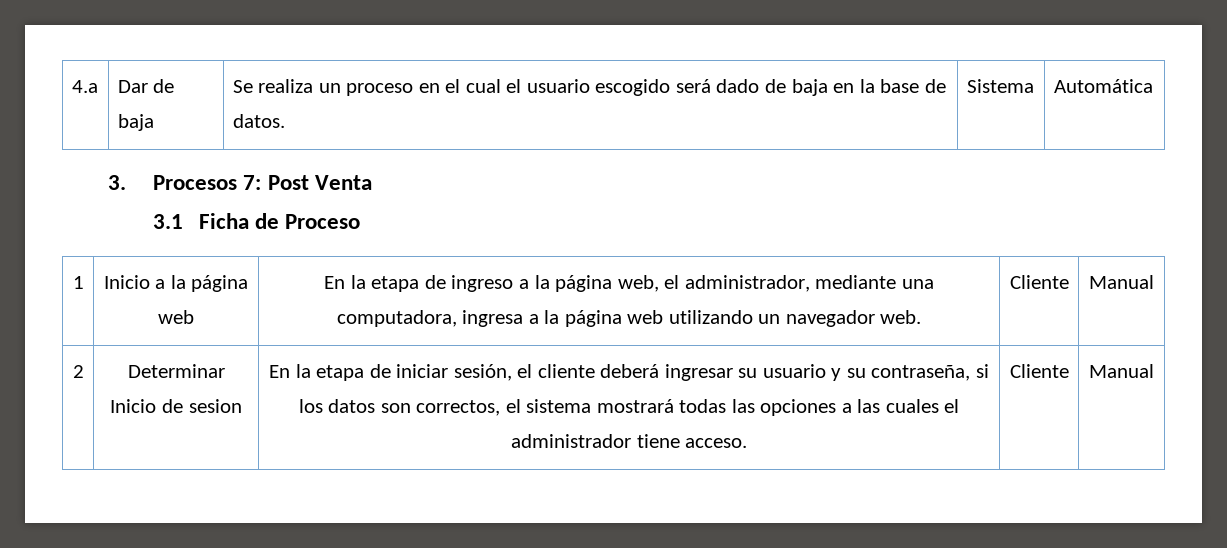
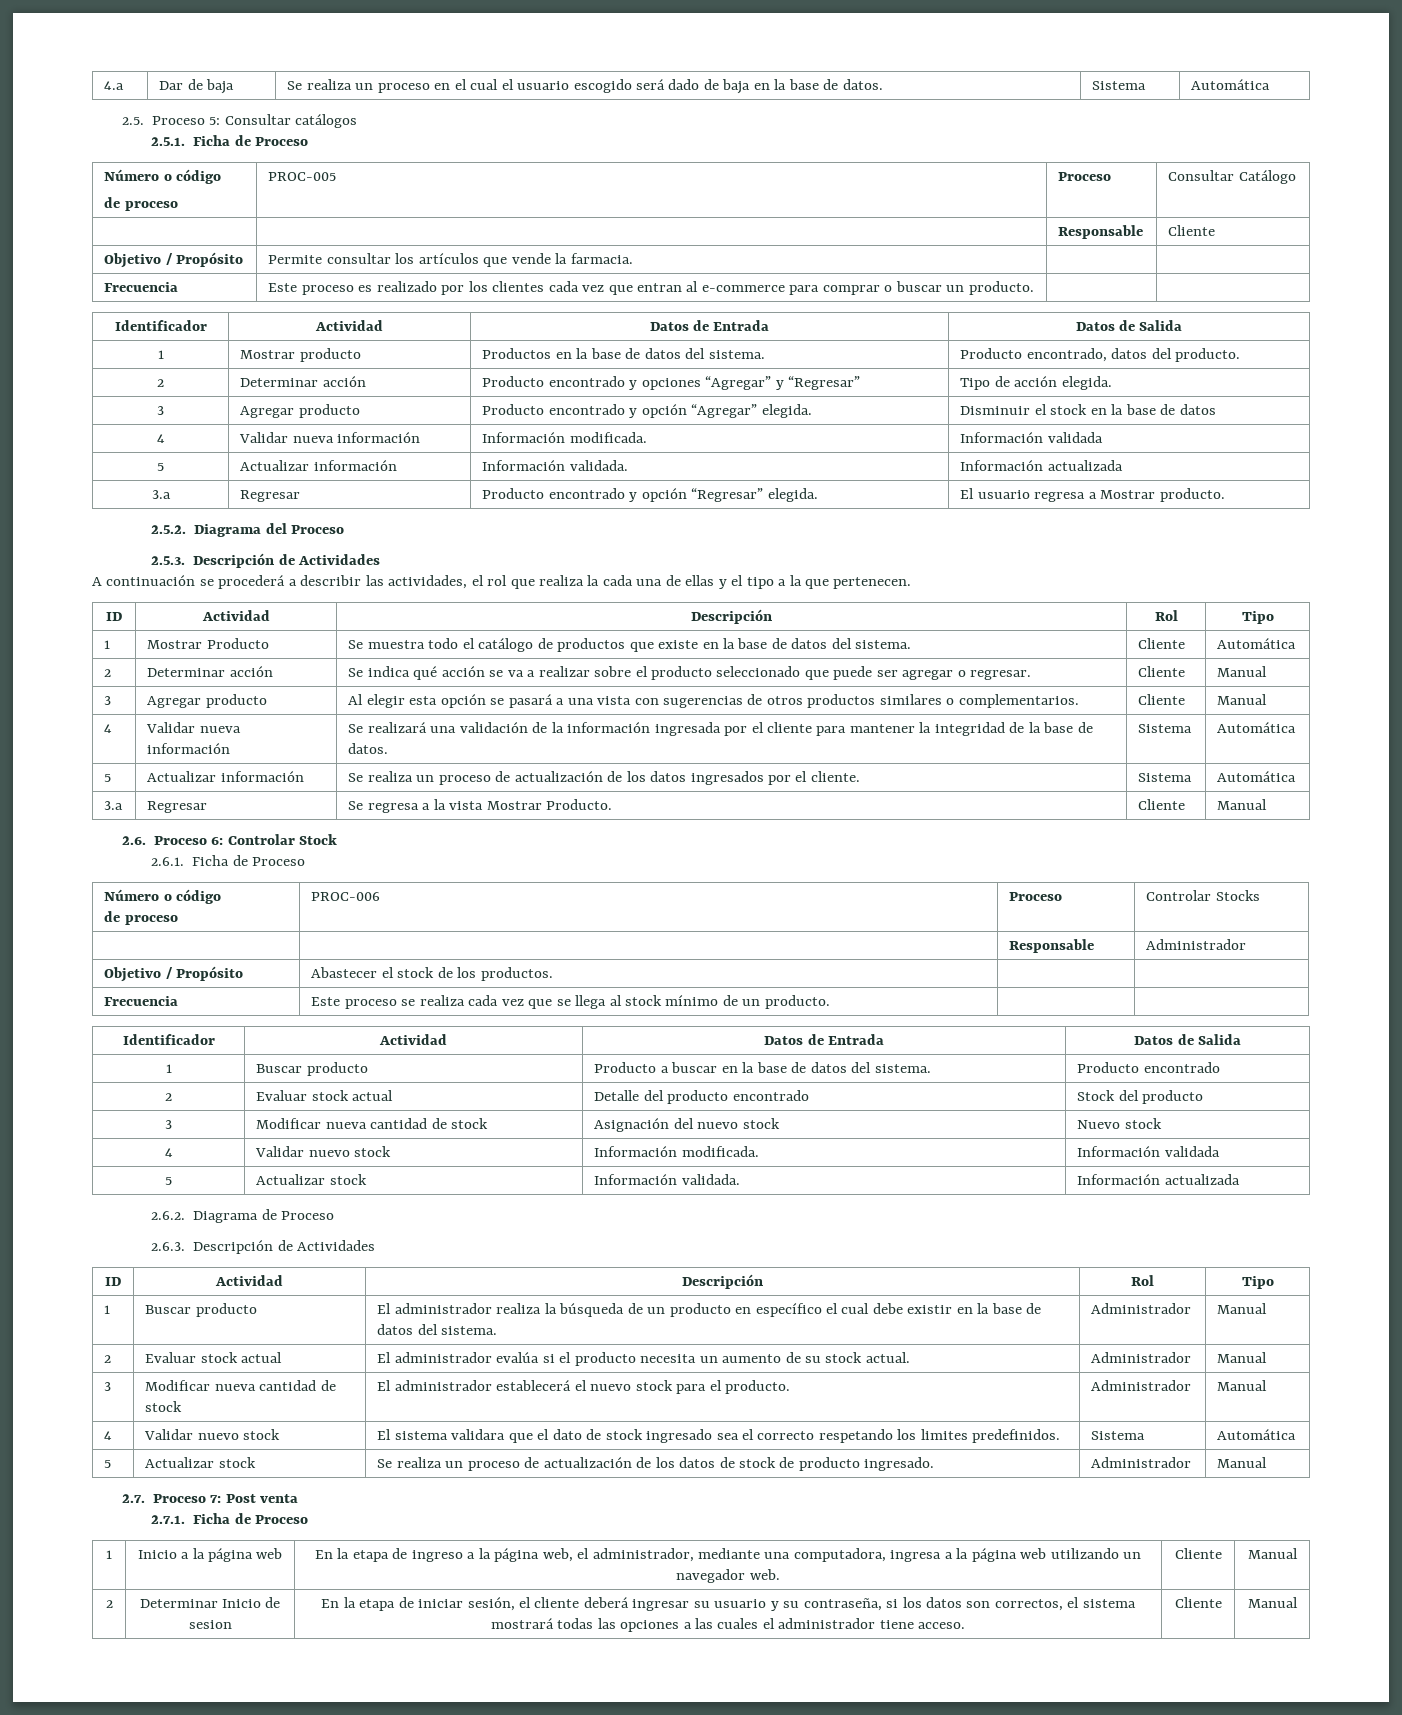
[107,175,372,190] [153,214,184,229] 3. Procesos 7: Post Venta // 3.1 -> [121,114,358,128] [151,135,309,146] [104,169,222,184] [104,197,178,211] [268,172,337,181] [1058,172,1112,181] [1168,170,1296,184] [1058,225,1144,239] [1168,225,1216,236] [104,252,244,268] [268,253,633,267] [104,282,179,292] [268,281,1034,295] [114,320,207,331] [315,320,383,331] [649,320,770,331] [1075,320,1183,331] [157,350,164,359] [240,348,361,362] [482,348,765,359] [960,348,1241,362] [157,379,164,387] [240,376,366,387] [482,376,861,390] [960,376,1112,390] [157,406,164,415] [240,404,360,418] [482,404,812,418] [960,404,1216,415] [156,434,165,443] [239,432,421,443] [482,432,647,443] [960,432,1103,443] [157,463,164,471] [240,460,397,471] [482,460,628,471] [960,460,1123,471] [151,490,171,499] [240,490,301,502] [482,488,818,502] [960,488,1225,502] [151,523,345,537] [151,553,381,568] [92,575,912,589] [106,612,122,621] [201,610,270,621] [691,609,773,624] [1154,610,1178,621] [1241,611,1274,624] [104,640,111,649] [147,638,269,649] [348,638,912,652] [1138,638,1186,649] [1217,638,1297,649] [104,669,112,677] [147,666,273,677] [348,666,1032,680] [1138,666,1186,677] [1217,666,1268,677] [104,696,112,705] [147,694,267,708] [348,694,1079,708] [1138,694,1186,705] [1217,694,1268,705] [104,724,113,733] [146,722,241,733] [147,743,231,754] [348,722,1093,736] [348,743,389,754] [1138,724,1193,733] [1217,722,1297,733] [104,774,112,782] [147,771,304,782] [348,771,860,785] [1138,773,1193,782] [1217,771,1297,782] [104,801,124,810] [147,801,208,813] [348,799,613,813] [1138,799,1186,810] [1217,799,1268,810] [121,834,338,845] [151,855,306,866] [104,889,222,904] [104,911,178,925] [311,892,381,901] [1009,892,1063,901] [1146,890,1260,901] [1009,939,1095,953] [1146,939,1247,950] [104,966,244,982] [311,967,553,981] [104,996,179,1006] [311,995,830,1009] [122,1034,215,1045] [379,1034,447,1045] [764,1034,884,1045] [1134,1034,1241,1045] [165,1064,172,1073] [256,1062,368,1076] [594,1062,931,1073] [1077,1062,1220,1073] [165,1093,172,1101] [256,1090,394,1101] [594,1090,809,1104] [1077,1090,1204,1104] [165,1120,172,1129] [256,1118,489,1129] [594,1118,780,1132] [1077,1118,1162,1129] [164,1148,173,1157] [255,1146,392,1157] [594,1146,759,1157] [1077,1146,1220,1157] [165,1177,172,1185] [256,1174,367,1185] [594,1174,740,1185] [1077,1174,1240,1185] [151,1209,335,1223] [151,1240,376,1254] [105,1277,121,1286] [215,1275,283,1286] [682,1274,764,1289] [1131,1275,1154,1286] [1241,1276,1274,1289] [104,1305,111,1314] [145,1303,257,1317] [377,1303,1042,1317] [377,1324,498,1335] [1091,1303,1192,1314] [1217,1303,1268,1314] [104,1355,112,1363] [145,1352,283,1363] [377,1352,910,1366] [1091,1352,1192,1363] [1217,1352,1268,1363] [104,1382,112,1391] [145,1380,336,1391] [145,1401,183,1412] [377,1380,791,1394] [1091,1380,1192,1391] [1217,1380,1268,1391] [104,1431,113,1440] [144,1429,281,1440] [377,1429,1061,1443] [1091,1431,1146,1440] [1217,1429,1297,1440] [104,1460,112,1468] [145,1457,256,1468] [377,1457,935,1471] [1091,1457,1192,1468] [1217,1457,1268,1468] [121,1494,299,1503] [151,1515,186,1524] 2.5. Proceso 5: Consultar catálogos // 2.5.1. Ficha de Proceso // Número o código // de proceso | PROC-005 | Proceso | Consultar Catálogo // | | Responsable | Cliente // Objetivo / Propósito | Permite consultar los artículos que vende la farmacia. | | // Frecuencia | Este proceso es realizado por los clientes cada vez que entran al e-commerce para comprar o buscar un producto. | | // Identificador | Actividad | Datos de Entrada | Datos de Salida // 1 | Mostrar producto | Productos en la base de datos del sistema. | Producto encontrado, datos del producto. // 2 | Determinar acción | Producto encontrado y opciones “Agregar” y “Regresar” | Tipo de acción elegida. // 3 | Agregar producto | Producto encontrado y opción “Agregar” elegida. | Disminuir el stock en la base de datos // 4 | Validar nueva información | Información modificada. | Información validada // 5 | Actualizar información | Información validada. | Información actualizada // 3.a | Regresar | Producto encontrado y opción “Regresar” elegida. | El usuario regresa a Mostrar producto. // 2.5.2. Diagrama del Proceso // 2.5.3. Descripción de Actividades // A continuación se procederá a describir las actividades, el rol que realiza la cada una de ellas y el tipo a la que pertenecen. // ID | Actividad | Descripción | Rol | Tipo // 1 | Mostrar Producto | Se muestra todo el catálogo de productos que existe en la base de datos del sistema. | Cliente | Automática // 2 | Determinar acción | Se indica qué acción se va a realizar sobre el producto seleccionado que puede ser agregar o regresar. | Cliente | Manual // 3 | Agregar producto | Al elegir esta opción se pasará a una vista con sugerencias de otros productos similares o complementarios. | Cliente | Manual // 4 | Validar nueva información | Se realizará una validación de la información ingresada por el cliente para mantener la integridad de la base de datos. | Sistema | Automática // 5 | Actualizar información | Se realiza un proceso de actualización de los datos ingresados por el cliente. | Sistema | Automática // 3.a | Regresar | Se regresa a la vista Mostrar Producto. | Cliente | Manual // 2.6. Proceso 6: Controlar Stock // 2.6.1. Ficha de Proceso // Número o código // de proceso | PROC-006 | Proceso | Controlar Stocks // | | Responsable | Administrador // Objetivo / Propósito | Abastecer el stock de los productos. | | // Frecuencia | Este proceso se realiza cada vez que se llega al stock mínimo de un producto. | | // Identificador | Actividad | Datos de Entrada | Datos de Salida // 1 | Buscar producto | Producto a buscar en la base de datos del sistema. | Producto encontrado // 2 | Evaluar stock actual | Detalle del producto encontrado | Stock del producto // 3 | Modificar nueva cantidad de stock | Asignación del nuevo stock | Nuevo stock // 4 | Validar nuevo stock | Información modificada. | Información validada // 5 | Actualizar stock | Información validada. | Información actualizada // 2.6.2. Diagrama de Proceso // 2.6.3. Descripción de Actividades // ID | Actividad | Descripción | Rol | Tipo // 1 | Buscar producto | El administrador realiza la búsqueda de un producto en específico el cual debe existir en la base de datos del sistema. | Administrador | Manual // 2 | Evaluar stock actual | El administrador evalúa si el producto necesita un aumento de su stock actual. | Administrador | Manual // 3 | Modificar nueva cantidad de stock | El administrador establecerá el nuevo stock para el producto. | Administrador | Manual // 4 | Validar nuevo stock | El sistema validara que el dato de stock ingresado sea el correcto respetando los limites predefinidos. | Sistema | Automática // 5 | Actualizar stock | Se realiza un proceso de actualización de los datos de stock de producto ingresado. | Administrador | Manual // 2.7. Proceso 7: Post venta // 2.7.1.

